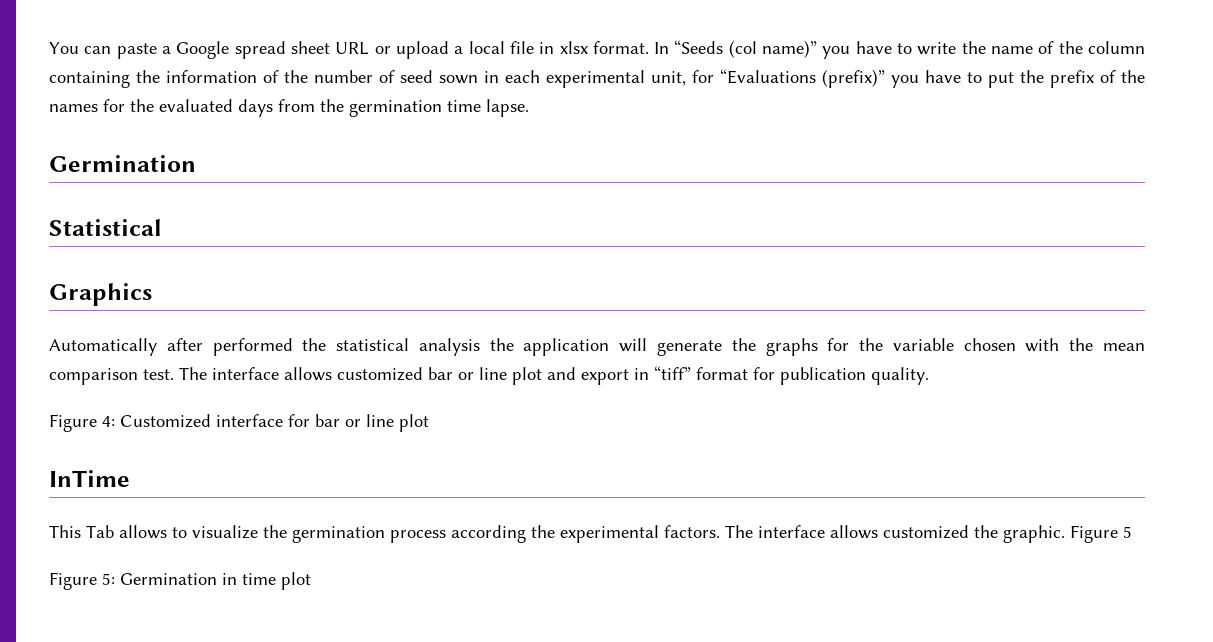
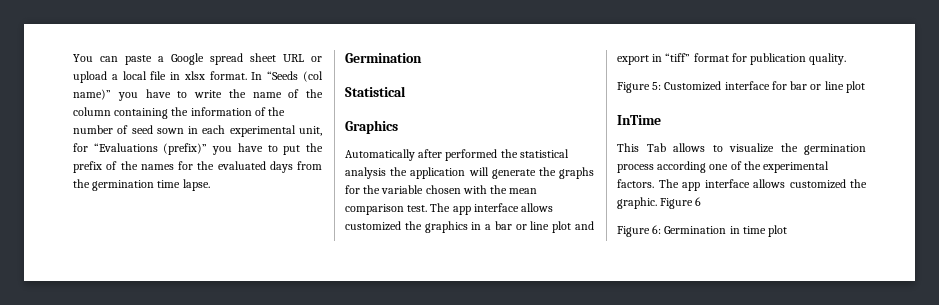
[212,367,423,381] interface allows customized -> [452,203,554,215] [345,221,492,233] app interface allows customized the graphics in a
[102,416,115,427] 4: -> [652,82,662,90] 5:
(526, 534) none -> [709,161,742,170] one of
(753, 531) none -> [682,182,700,191] app
[1123,526,1132,538] [49,572,115,590] 5 // Figure 5: -> [695,197,702,206] [617,225,662,237] 6 // Figure 6:

